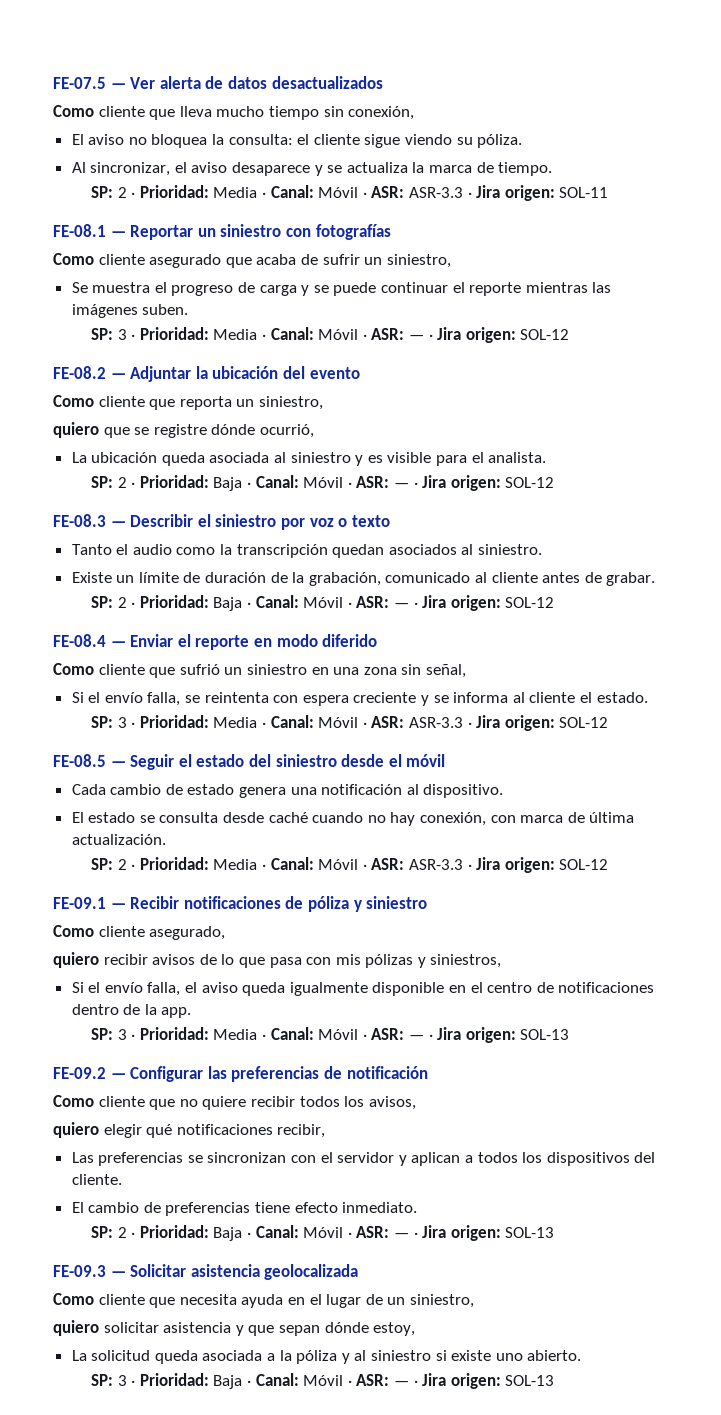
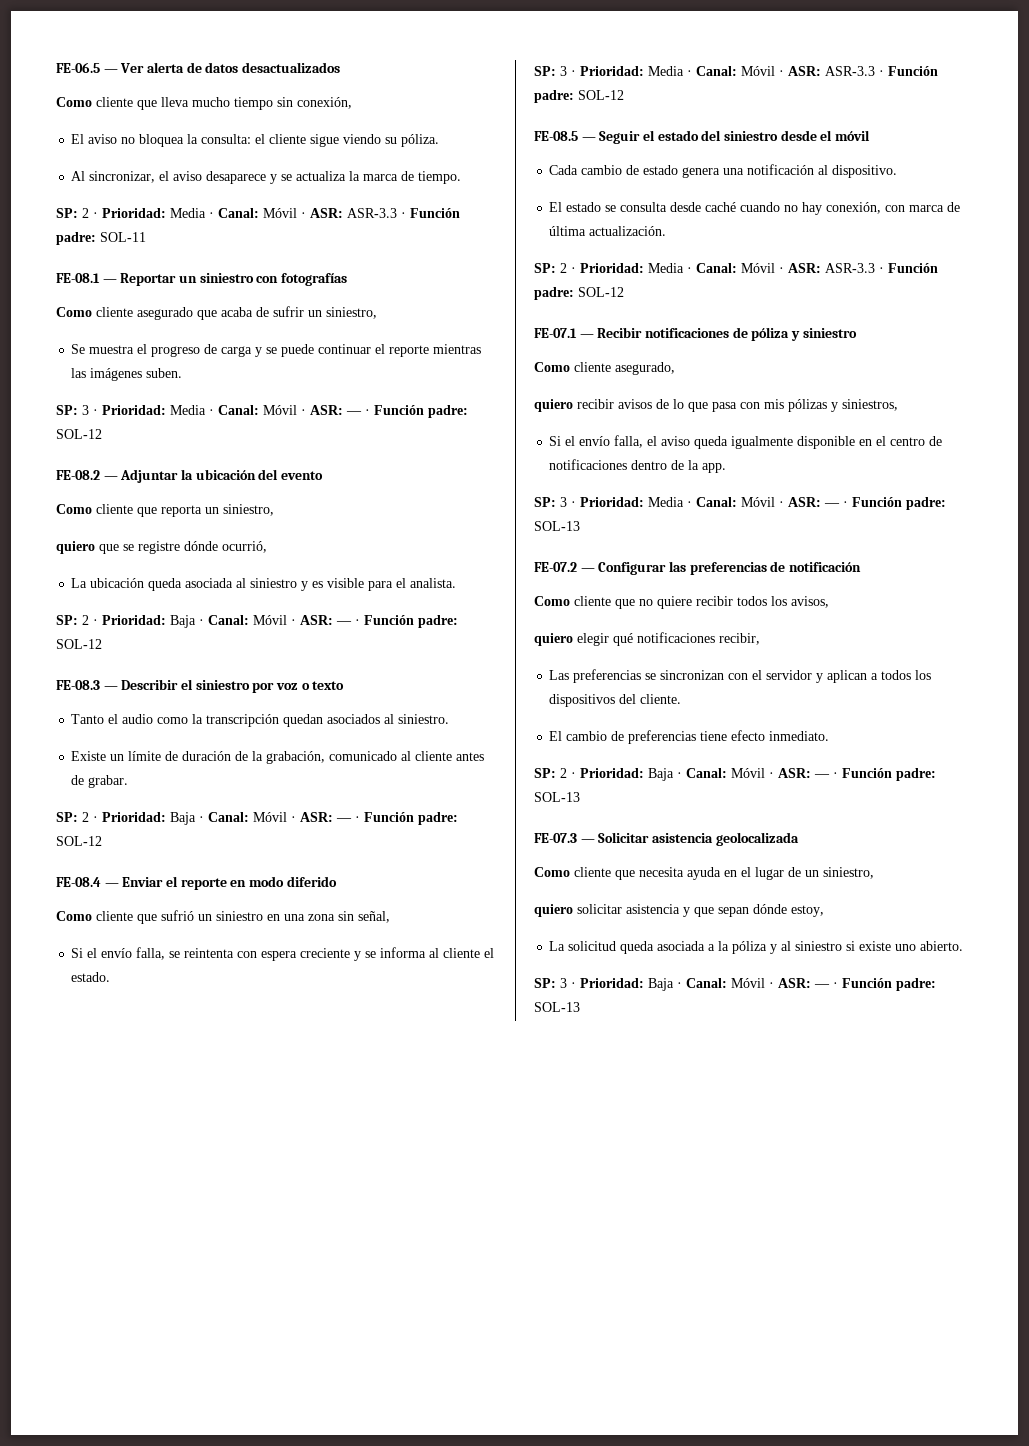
[53,77,106,89] FE-07.5 -> [56,62,100,73] FE-06.5
[476,185,555,201] Jira origen: -> [410,208,460,218] [56,232,96,245] Función padre:
[437,327,516,343] Jira origen: -> [374,405,468,418] Función padre:
[422,475,501,491] Jira origen: -> [364,615,458,628] Función padre:
[422,595,501,611] Jira origen: -> [364,812,458,825] Función padre:
[476,715,555,731] Jira origen: -> [888,66,938,76] [534,90,574,103] Función padre:
[476,857,609,873] [53,897,106,909] Jira origen: SOL-12 // FE-09.1 -> [888,263,938,273] [534,287,624,300] [534,328,577,338] Función padre: SOL-12 // FE-07.1
[437,1027,570,1043] [53,1067,106,1079] Jira origen: SOL-13 // FE-09.2 -> [852,497,946,510] [534,521,580,531] [534,562,577,572] Función padre: SOL-13 // FE-07.2
[422,1225,555,1241] [53,1265,106,1277] Jira origen: SOL-13 // FE-09.3 -> [842,768,936,781] [534,792,580,802] [534,833,577,843] Función padre: SOL-13 // FE-07.3
[422,1373,501,1389] Jira origen: -> [842,978,936,991] Función padre:

